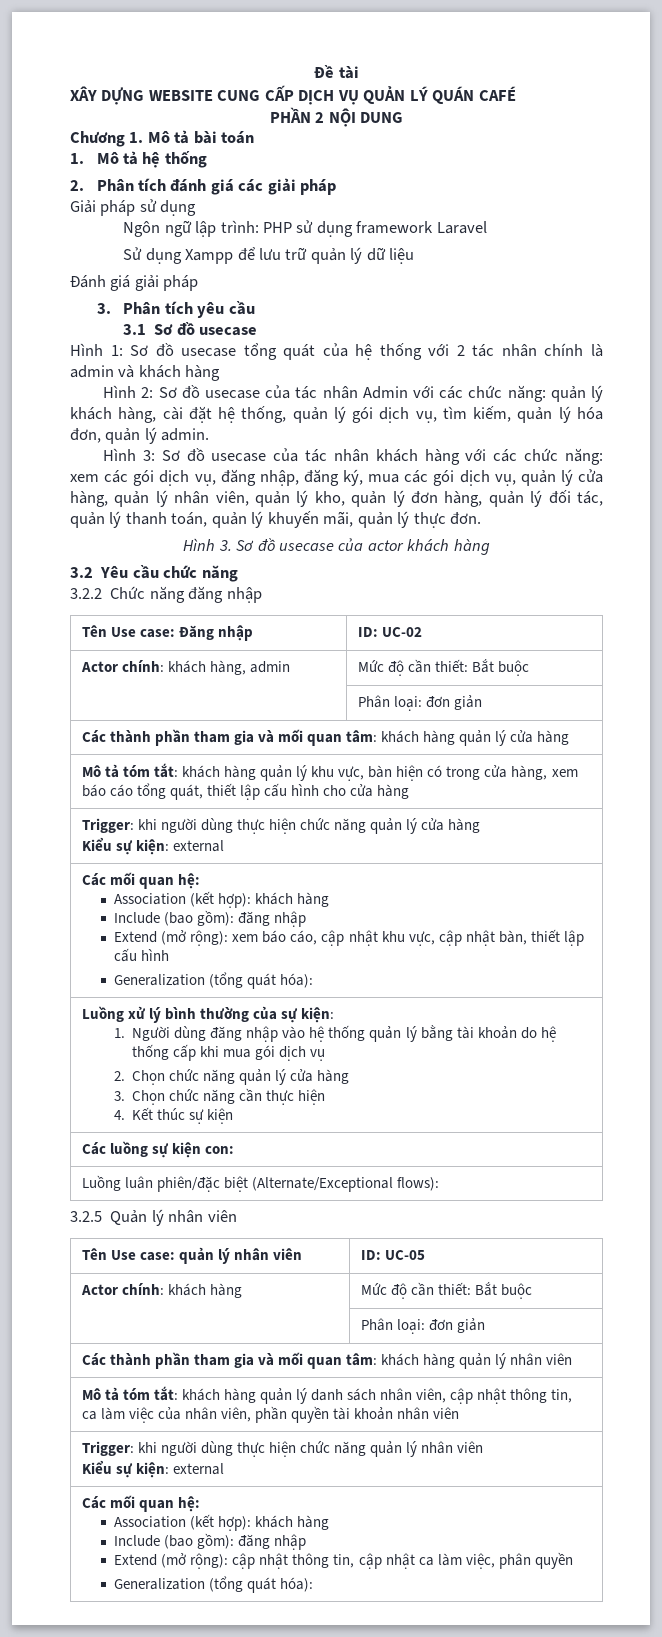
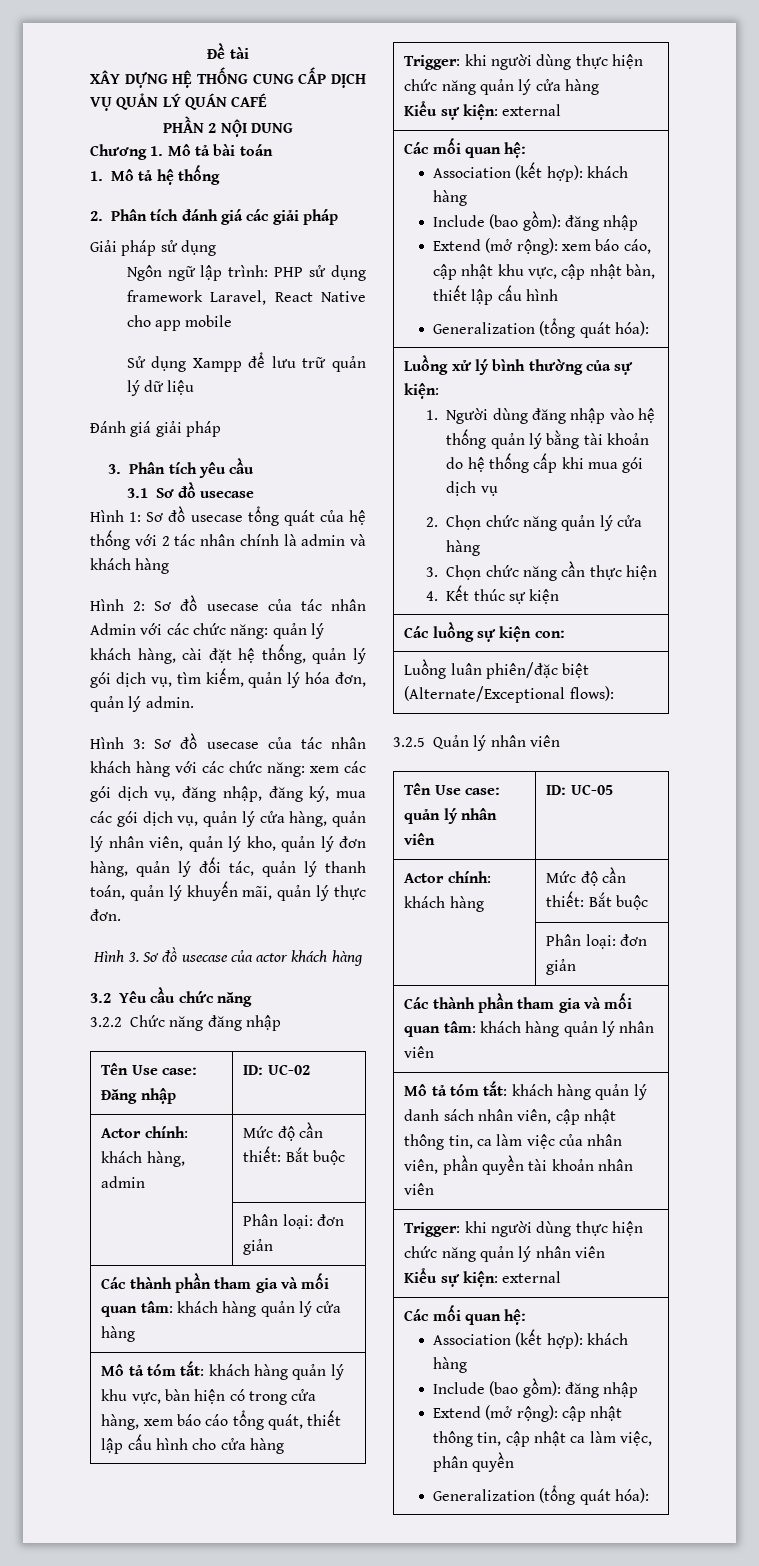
[148,90,213,101] WEBSITE -> [172,67,248,88] HỆ THỐNG
[436,221,487,234] Laravel -> [210,290,366,305] [126,315,233,331] Laravel, React Native cho app mobile

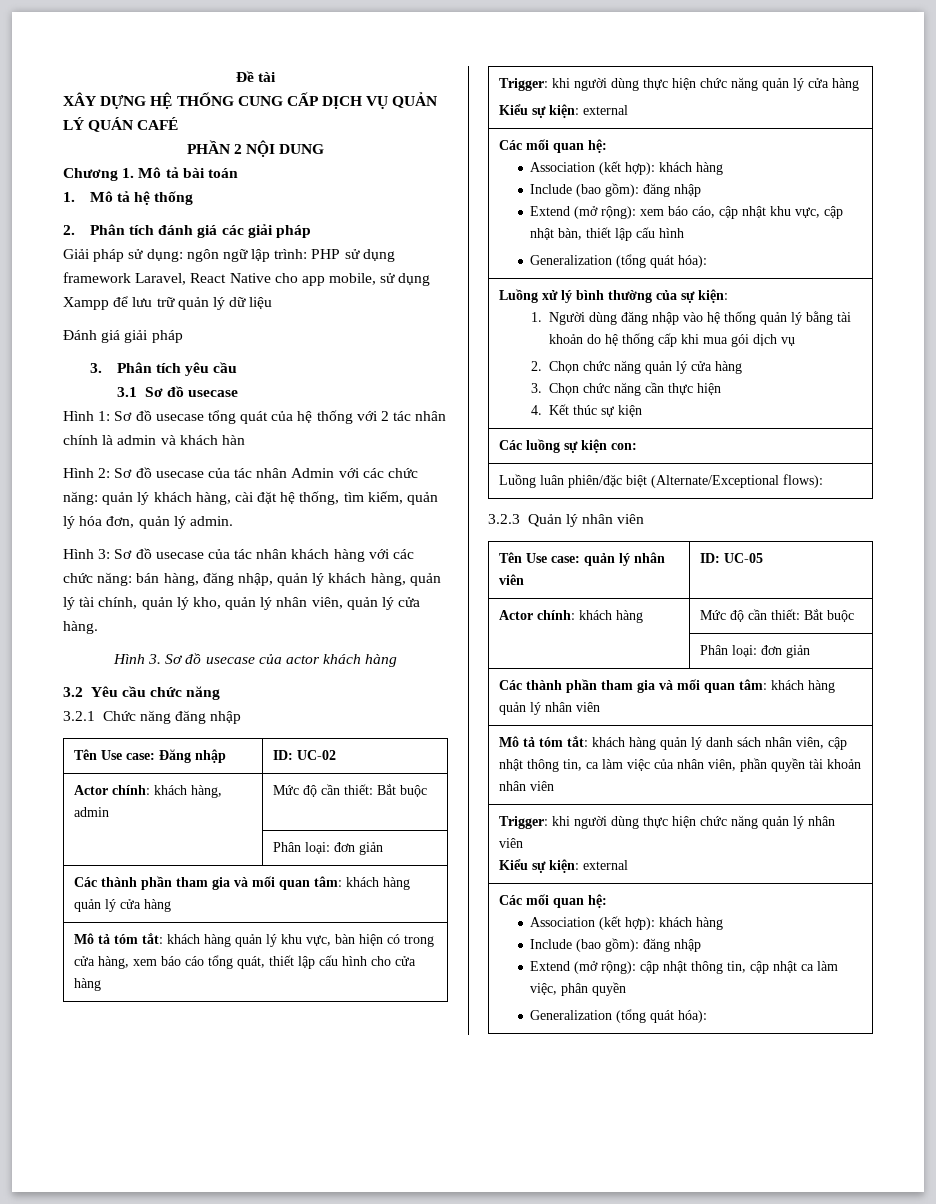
[180,240,216,256] [126,265,162,281] dụng // Ngôn -> [146,249,219,262] dụng: ngôn
[185,315,233,327] [126,356,146,368] mobile // Sử -> [329,273,396,285] mobile, sử
[135,558,170,574] hàng -> [221,435,245,445] hàn
[312,648,366,664] [90,672,172,688] quản lý gói dịch vụ, -> (340, 498) none
[310,761,366,773] [90,786,366,802] [90,811,366,827] [90,836,366,852] [90,857,366,877] [90,881,366,901] [90,909,121,921] xem các gói dịch vụ, đăng nhập, đăng ký, mua các gói dịch vụ, quản lý cửa hàng, quản lý nhân viên, quản lý kho, quản lý đơn hàng, quản lý đối tác, quản lý thanh toán, quản lý khuyến mãi, quản lý thực đơn. -> [136,572,441,586] [63,597,421,610] [63,621,98,634] bán hàng, đăng nhập, quản lý khách hàng, quản lý tài chính, quản lý kho, quản lý nhân viên, quản lý cửa hàng.
[90,1017,122,1027] 3.2.2 -> [63,711,95,721] 3.2.1
[393,737,425,747] 3.2.5 -> [488,514,520,524] 3.2.3

